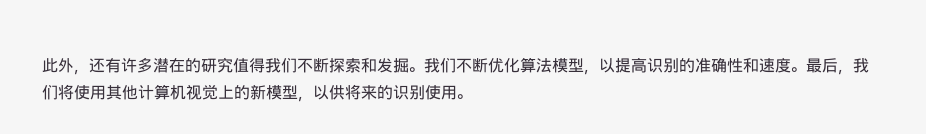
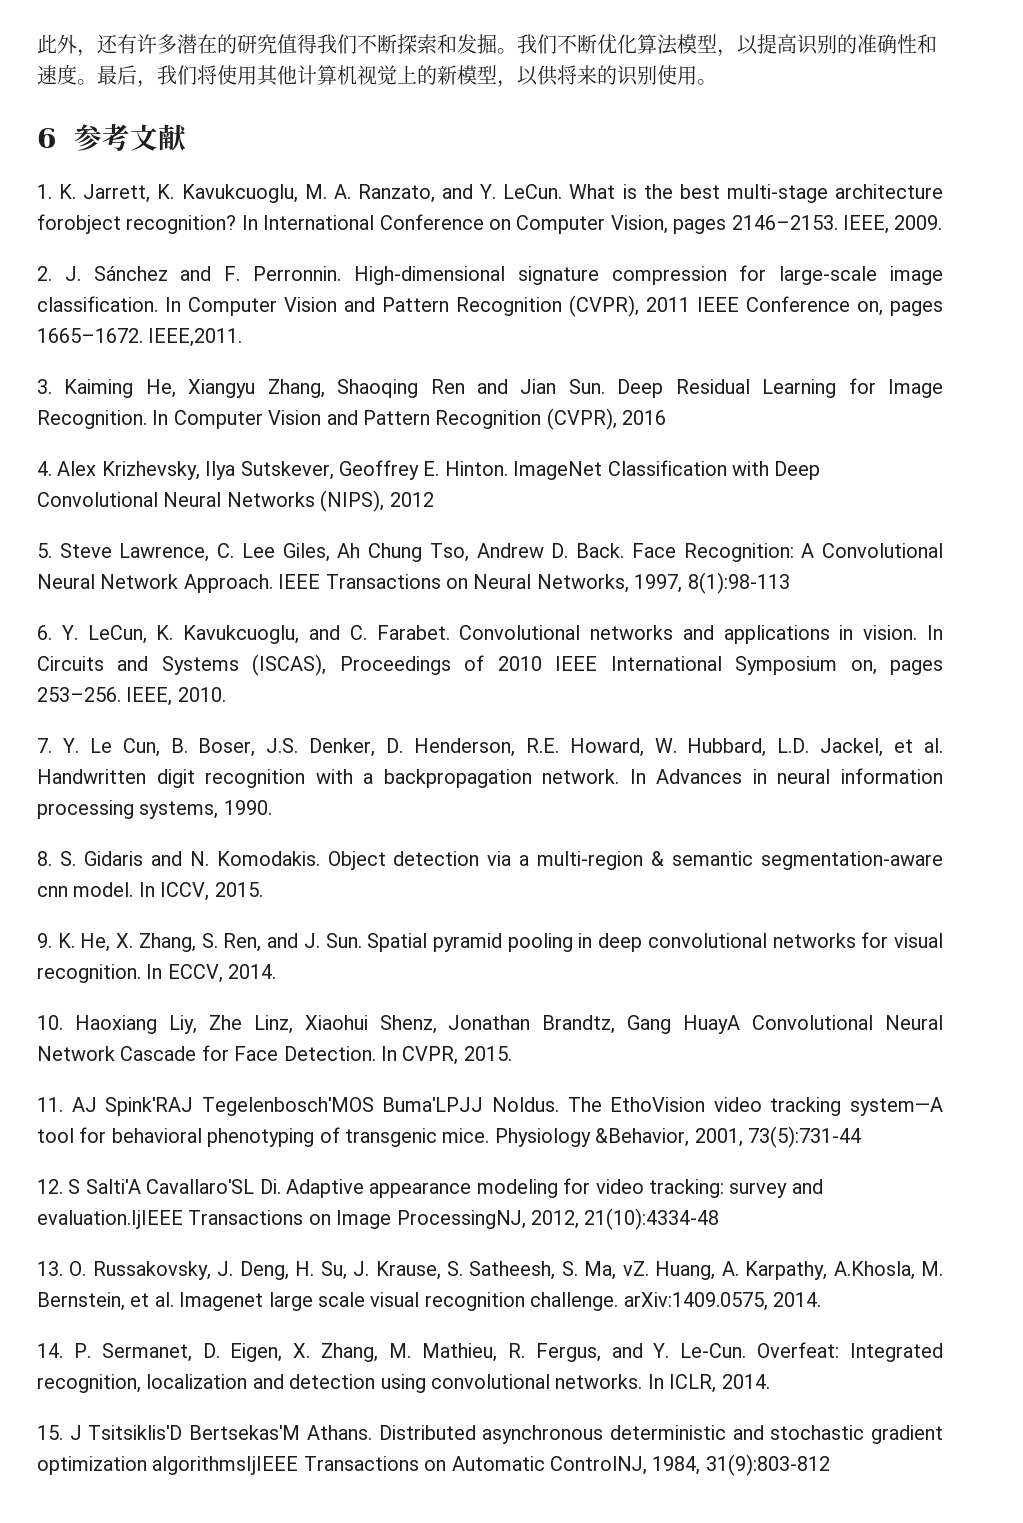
(472, 96) none -> [37,124,188,151] [37,184,943,203] [37,214,943,234] [37,265,944,285] [37,295,943,317] [37,328,243,347] [37,378,944,398] [37,408,667,430] [37,460,821,480] [37,490,434,512] [37,543,944,562] [37,572,790,594] [37,625,944,644] [37,654,944,676] [37,687,226,706] [37,738,943,757] [37,768,943,788] [37,800,272,819] [37,851,943,870] [37,882,263,901] [37,932,943,952] [37,964,277,983] [37,1015,943,1034] [37,1045,512,1065] [37,1097,944,1116] [37,1126,861,1148] [37,1178,823,1198] [37,1208,720,1230] [37,1261,944,1280] [37,1292,821,1311] [37,1342,944,1362] [37,1374,770,1393] [37,1425,944,1444] [37,1454,830,1476] // 6参考文献 // 1. K. Jarrett, K. Kavukcuoglu, M. A. Ranzato, and Y. LeCun. What is the best multi-stage architecture forobject recognition? In International Conference on Computer Vision, pages 2146–2153. IEEE, 2009. // 2. J. Sánchez and F. Perronnin. High-dimensional signature compression for large-scale image classification. In Computer Vision and Pattern Recognition (CVPR), 2011 IEEE Conference on, pages 1665–1672. IEEE,2011. // 3. Kaiming He, Xiangyu Zhang, Shaoqing Ren and Jian Sun. Deep Residual Learning for Image Recognition. In Computer Vision and Pattern Recognition (CVPR), 2016 // 4. Alex Krizhevsky, Ilya Sutskever, Geoffrey E. Hinton. ImageNet Classification with Deep Convolutional Neural Networks (NIPS), 2012 // 5. Steve Lawrence, C. Lee Giles, Ah Chung Tso, Andrew D. Back. Face Recognition: A Convolutional Neural Network Approach. IEEE Transactions on Neural Networks, 1997, 8(1):98-113 // 6. Y. LeCun, K. Kavukcuoglu, and C. Farabet. Convolutional networks and applications in vision. In Circuits and Systems (ISCAS), Proceedings of 2010 IEEE International Symposium on, pages 253–256. IEEE, 2010. // 7. Y. Le Cun, B. Boser, J.S. Denker, D. Henderson, R.E. Howard, W. Hubbard, L.D. Jackel, et al. Handwritten digit recognition with a backpropagation network. In Advances in neural information processing systems, 1990. // 8. S. Gidaris and N. Komodakis. Object detection via a multi-region & semantic segmentation-aware cnn model. In ICCV, 2015. // 9. K. He, X. Zhang, S. Ren, and J. Sun. Spatial pyramid pooling in deep convolutional networks for visual recognition. In ECCV, 2014. // 10. Haoxiang Liy, Zhe Linz, Xiaohui Shenz, Jonathan Brandtz, Gang HuayA Convolutional Neural Network Cascade for Face Detection. In CVPR, 2015. // 11. AJ SpinkˈRAJ TegelenboschˈMOS BumaˈLPJJ Noldus. The EthoVision video tracking system—A tool for behavioral phenotyping of transgenic mice. Physiology &Behavior, 2001, 73(5):731-44 // 12. S SaltiˈA CavallaroˈSL Di. Adaptive appearance modeling for video tracking: survey and evaluation.ǉIEEE Transactions on Image ProcessingǊ, 2012, 21(10):4334-48 // 13. O. Russakovsky, J. Deng, H. Su, J. Krause, S. Satheesh, S. Ma, vZ. Huang, A. Karpathy, A.Khosla, M. Bernstein, et al. Imagenet large scale visual recognition challenge. arXiv:1409.0575, 2014. // 14. P. Sermanet, D. Eigen, X. Zhang, M. Mathieu, R. Fergus, and Y. Le-Cun. Overfeat: Integrated recognition, localization and detection using convolutional networks. In ICLR, 2014. // 15. J TsitsiklisˈD BertsekasˈM Athans. Distributed asynchronous deterministic and stochastic gradient optimization algorithmsǉIEEE Transactions on Automatic ControlǊ, 1984, 31(9):803-812

